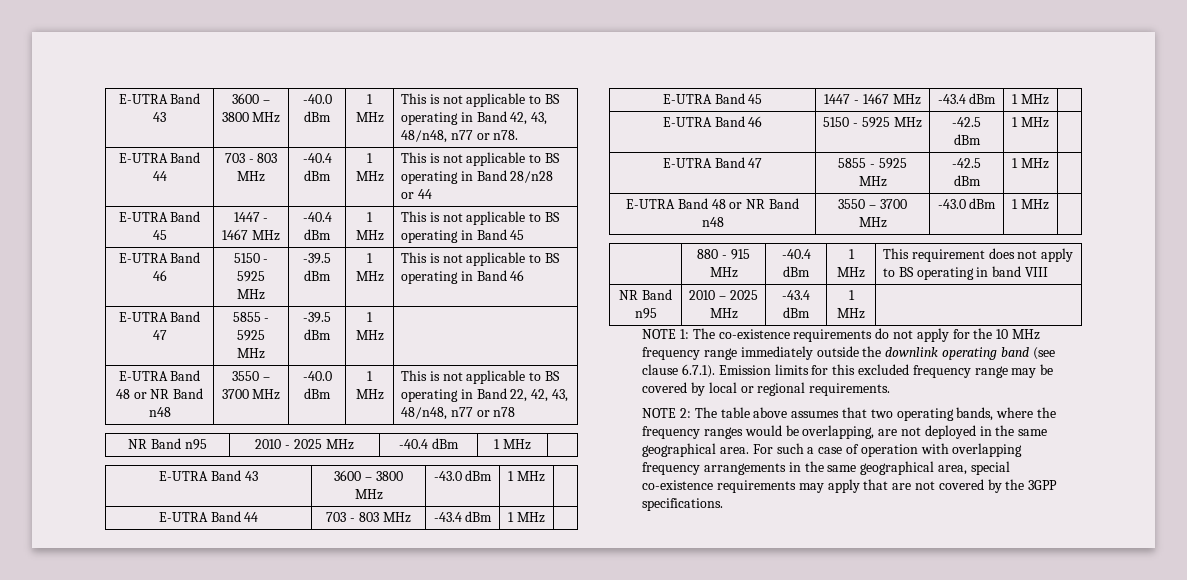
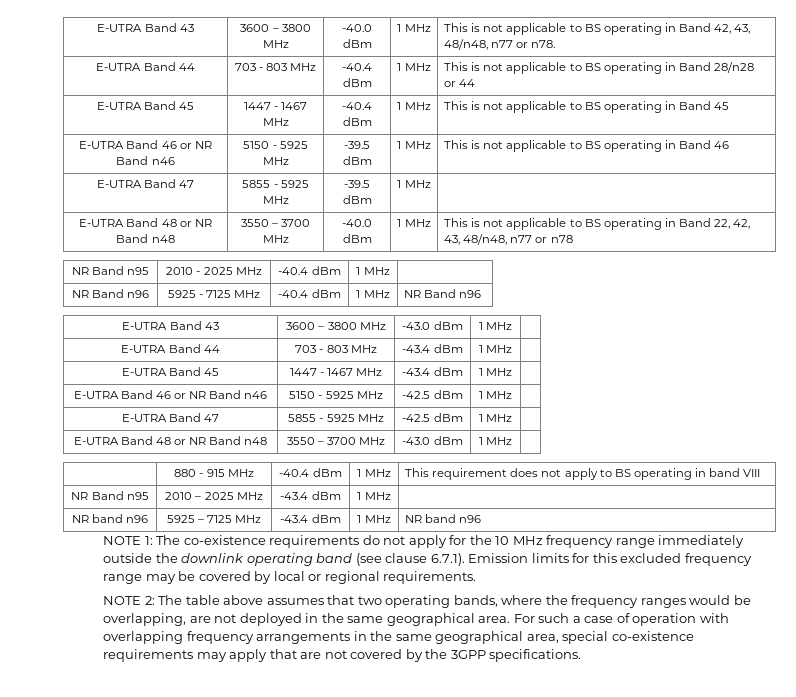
(167, 275) none -> [179,141,212,149] [116,156,175,165] or NR Band n46
(531, 444) none -> [71,289,150,298] [167,290,261,298] [278,289,341,298] [356,290,390,298] [404,289,482,298] // NR Band n96 | 5925 - 7125 MHz | -40.4 dBm | 1 MHz | NR Band n96
(763, 121) none -> [174,390,268,399] or NR Band n46
(865, 313) none -> [71,514,149,523] [166,515,262,523] [280,514,341,523] [357,515,391,523] [405,514,482,523] // NR band n96 | 5925 – 7125 MHz | -43.4 dBm | 1 MHz | NR band n96

